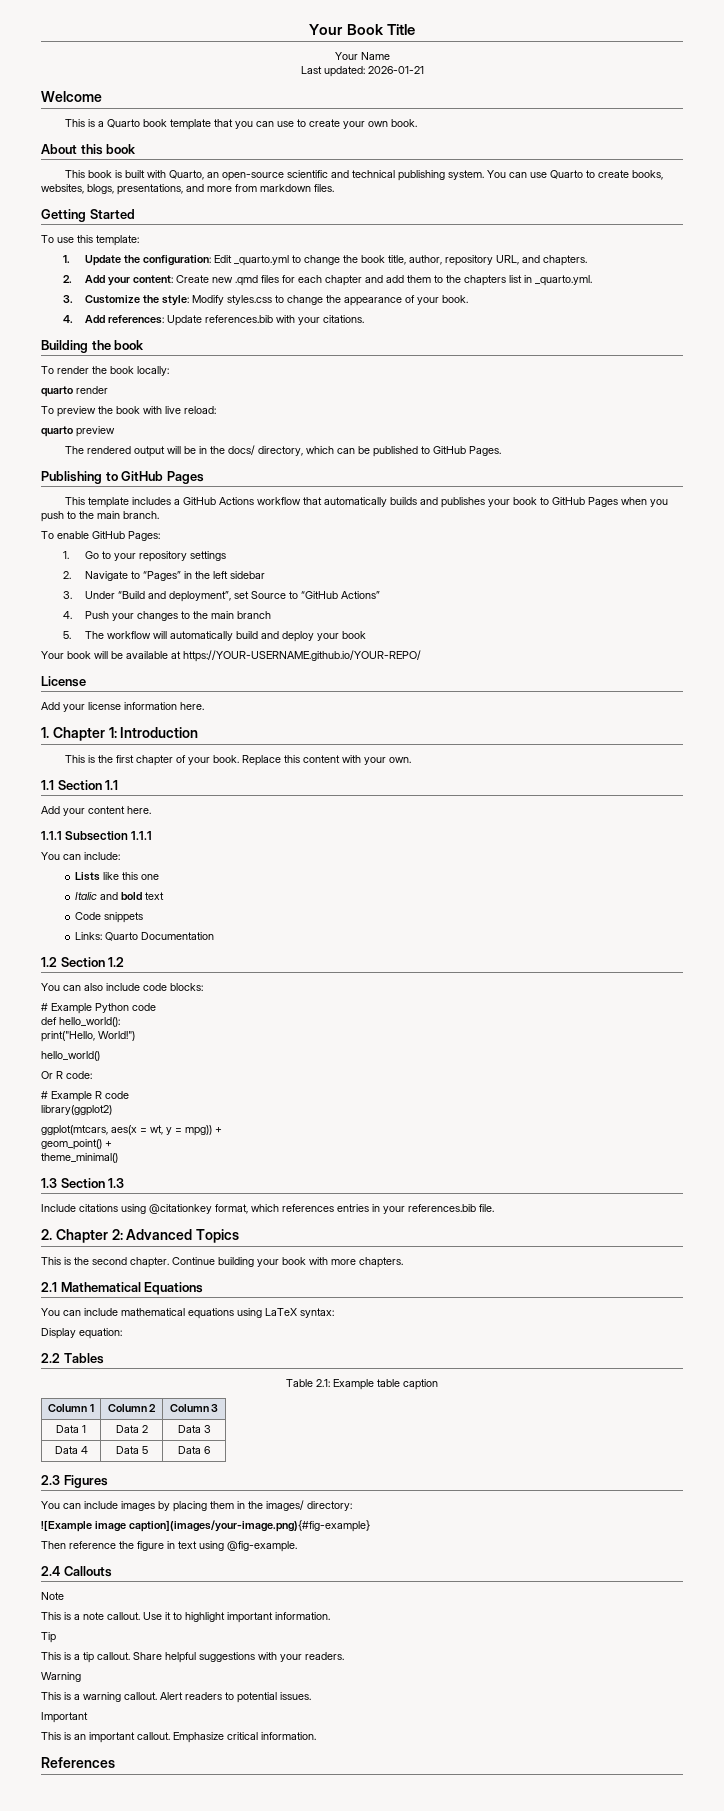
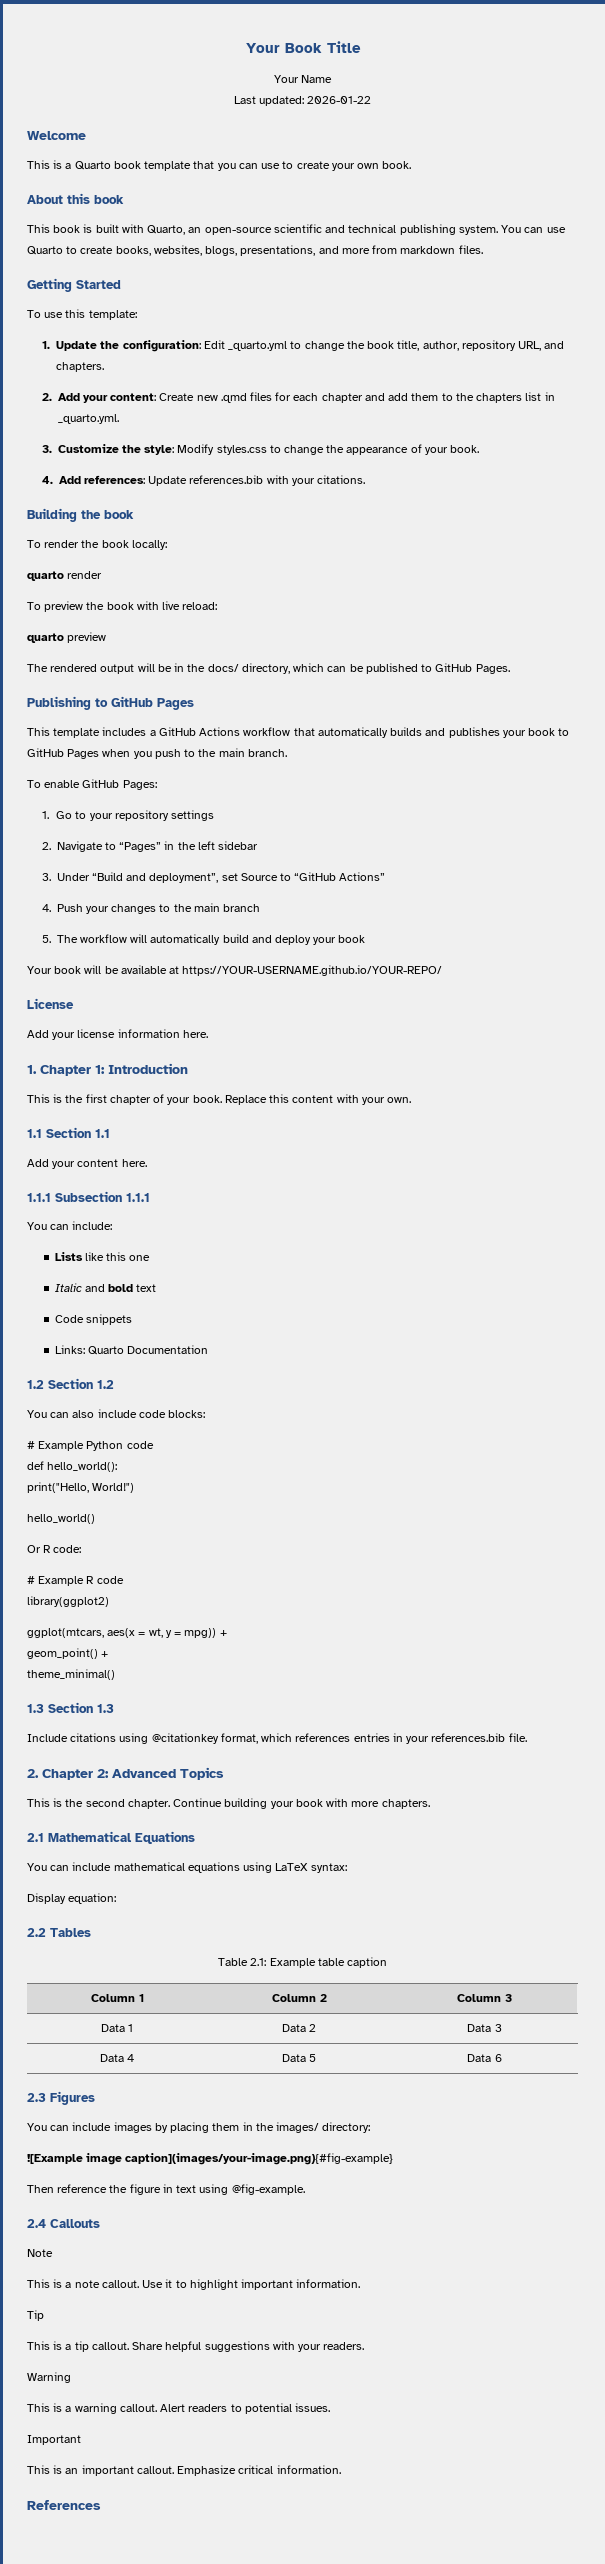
[367,66,424,74] 2026-01-21 -> [307,96,372,104] 2026-01-22

